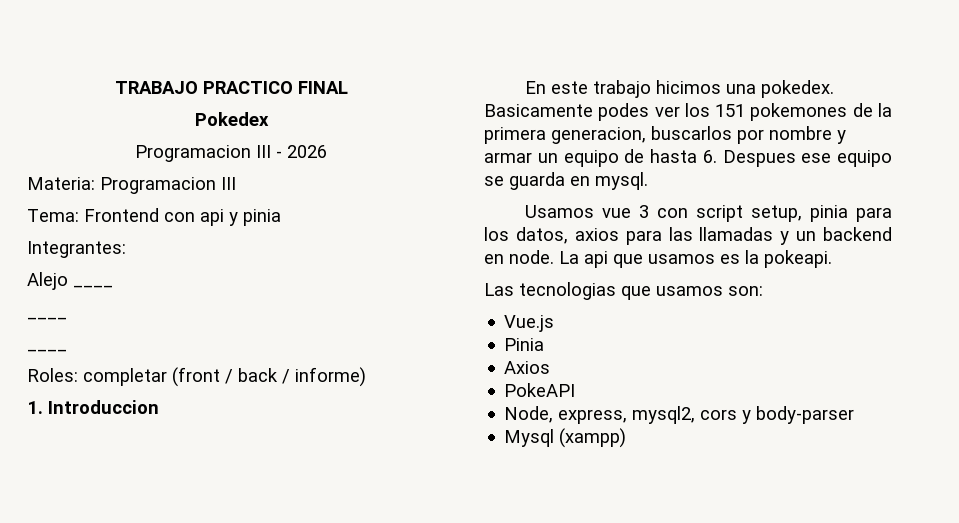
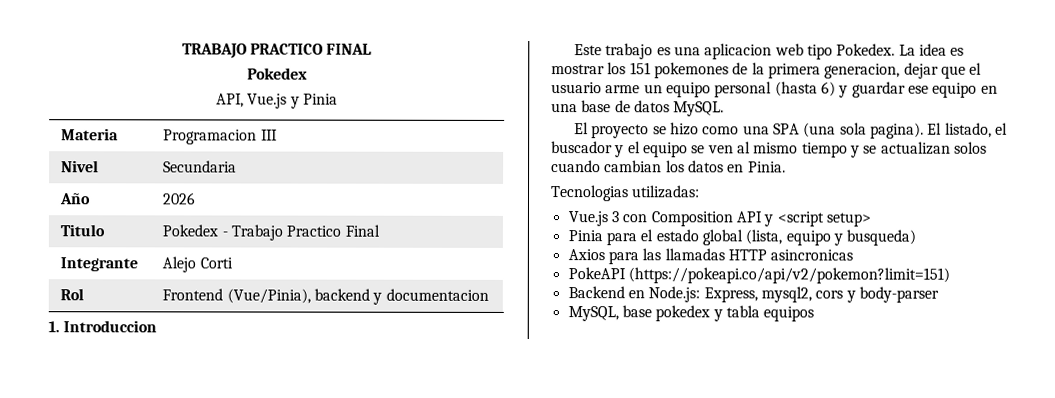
[135,145,327,162] [27,177,236,194] [27,208,281,226] [27,241,126,258] [27,272,113,290] [27,317,67,320] [27,349,67,352] [27,367,366,387] [27,400,159,414] [524,80,834,98] [484,103,680,121] Programacion III - 2026 // Materia: Programacion III // Tema: Frontend con api y pinia // Integrantes: // Alejo ____ // ____ // ____ // Roles: completar (front / back / informe) // 1. Introduccion // En este trabajo hicimos una pokedex. Basicamente podes ver -> [216,93,338,109] [61,128,120,141] [163,129,278,145] [61,160,100,173] [163,160,238,173] [59,193,92,205] [162,192,197,205] [60,224,106,237] [162,224,380,241] [60,257,139,272] [162,256,233,273] [60,288,85,301] [162,288,489,305] [48,320,158,333] [574,43,965,60] [551,64,605,75] API, Vue.js y Pinia // Materia | Programacion III // Nivel | Secundaria // Año | 2026 // Titulo | Pokedex - Trabajo Practico Final // Integrante | Alejo Corti // Rol | Frontend (Vue/Pinia), backend y documentacion // 1. Introduccion // Este trabajo es una aplicacion web tipo Pokedex. La idea es mostrar
[651,126,846,144] [484,149,892,167] [484,172,648,190] [524,205,892,222] [484,227,892,245] [484,250,832,268] [484,282,763,300] [504,315,555,332] [504,338,545,351] [504,361,551,374] [504,383,576,397] [504,406,855,424] [504,428,627,448] buscarlos por nombre y armar un equipo de hasta 6. Despues ese equipo se guarda en mysql. // Usamos vue 3 con script setup, pinia para los datos, axios para las llamadas y un backend en node. La api que usamos es la pokeapi. // Las tecnologias que usamos son: // Vue.js // Pinia // Axios // PokeAPI // Node, express, mysql2, cors y body-parser // Mysql (xampp) -> [903,62,983,79] [551,81,998,98] [551,100,725,117] [574,122,1008,139] [551,141,987,158] [551,160,786,173] [550,185,701,202] [567,211,871,227] [567,229,917,246] [567,248,854,265] [567,267,950,284] [567,286,939,303] [567,305,815,322] dejar que el usuario arme un equipo personal (hasta 6) y guardar ese equipo en una base de datos MySQL. // El proyecto se hizo como una SPA (una sola pagina). El listado, el buscador y el equipo se ven al mismo tiempo y se actualizan solos cuando cambian los datos en Pinia. // Tecnologias utilizadas: // Vue.js 3 con Composition API y <script setup> // Pinia para el estado global (lista, equipo y busqueda) // Axios para las llamadas HTTP asincronicas // PokeAPI (https://pokeapi.co/api/v2/pokemon?limit=151) // Backend en Node.js: Express, mysql2, cors y body-parser // MySQL, base pokedex y tabla equipos

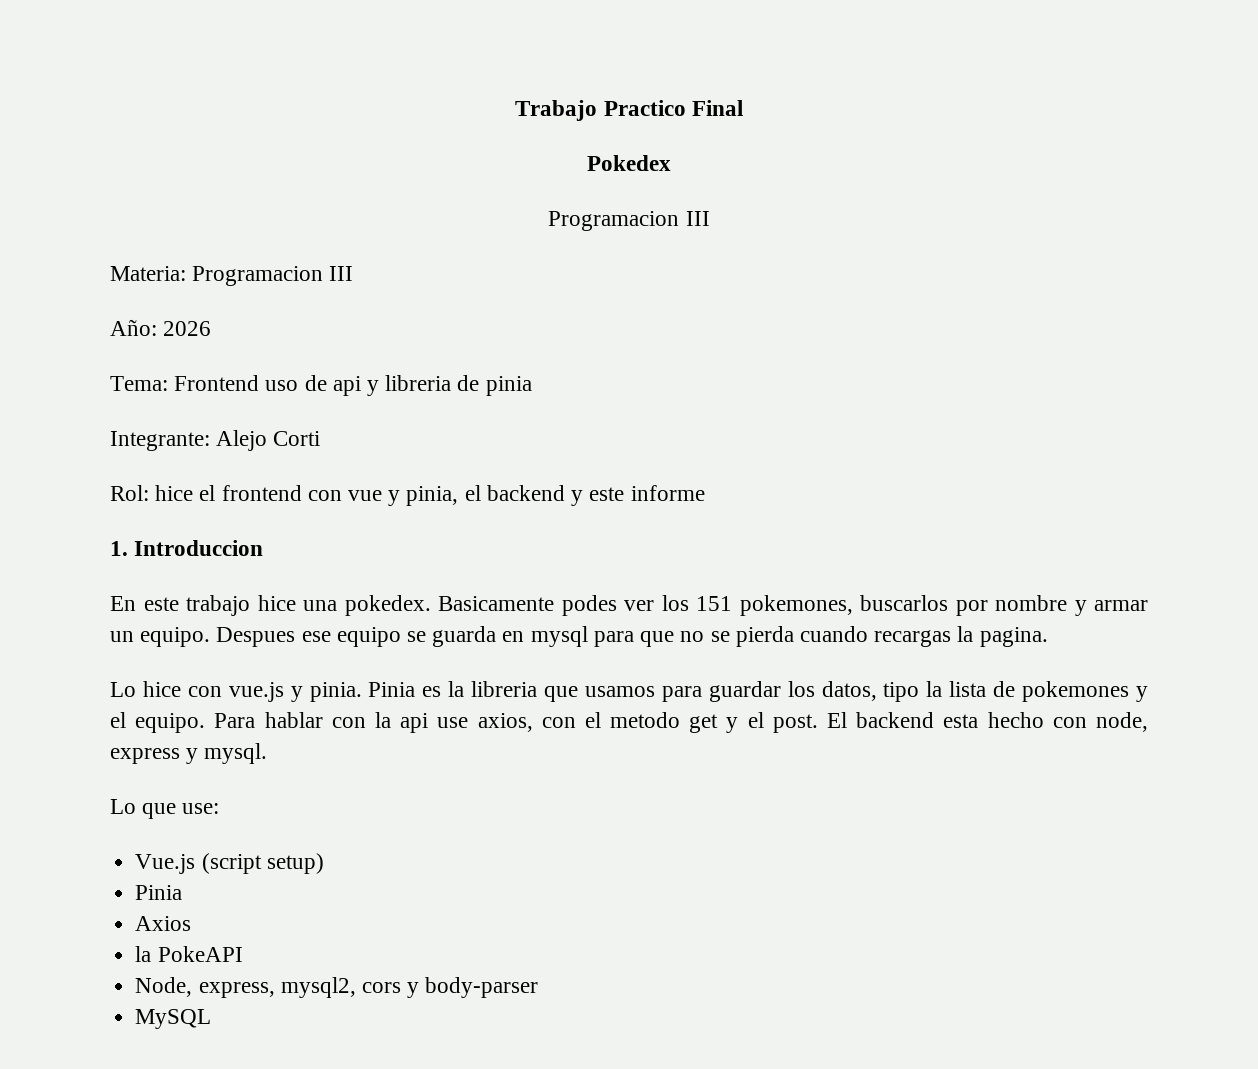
[181,43,373,59] [247,67,308,80] [216,93,338,109] [61,128,120,141] [163,129,278,145] [61,160,100,173] [163,160,238,173] [59,193,92,205] [162,192,197,205] [60,224,106,237] [162,224,380,241] [60,257,139,272] [162,256,233,273] [60,288,85,301] [162,288,489,305] [48,320,158,333] [574,43,965,60] [551,62,983,79] [551,81,998,98] [551,100,725,117] [574,122,1008,139] [551,141,987,158] [551,160,786,173] [550,185,701,202] [567,211,871,227] [567,229,917,246] [567,248,854,265] [567,267,950,284] [567,286,939,303] [567,305,815,322] TRABAJO PRACTICO FINAL // Pokedex // API, Vue.js y Pinia // Materia | Programacion III // Nivel | Secundaria // Año | 2026 // Titulo | Pokedex - Trabajo Practico Final // Integrante | Alejo Corti // Rol | Frontend (Vue/Pinia), backend y documentacion // 1. Introduccion // Este trabajo es una aplicacion web tipo Pokedex. La idea es mostrar los 151 pokemones de la primera generacion, dejar que el usuario arme un equipo personal (hasta 6) y guardar ese equipo en una base de datos MySQL. // El proyecto se hizo como una SPA (una sola pagina). El listado, el buscador y el equipo se ven al mismo tiempo y se actualizan solos cuando cambian los datos en Pinia. // Tecnologias utilizadas: // Vue.js 3 con Composition API y <script setup> // Pinia para el estado global (lista, equipo y busqueda) // Axios para las llamadas HTTP asincronicas // PokeAPI (https://pokeapi.co/api/v2/pokemon?limit=151) // Backend en Node.js: Express, mysql2, cors y body-parser // MySQL, base pokedex y tabla equipos -> [515,100,743,121] [587,155,671,171] [548,211,710,231] [110,266,354,286] [110,319,212,336] [110,375,532,396] [110,430,321,451] [110,485,705,506] [110,540,264,556] [110,595,1148,616] [110,626,1048,647] [110,681,1149,702] [110,712,1148,733] [110,743,268,764] [110,799,220,819] [135,853,324,874] [135,885,183,900] [135,916,192,931] [135,946,243,962] [135,977,539,998] [135,1009,212,1029] Trabajo Practico Final // Pokedex // Programacion III // Materia: Programacion III // Año: 2026 // Tema: Frontend uso de api y libreria de pinia // Integrante: Alejo Corti // Rol: hice el frontend con vue y pinia, el backend y este informe // 1. Introduccion // En este trabajo hice una pokedex. Basicamente podes ver los 151 pokemones, buscarlos por nombre y armar un equipo. Despues ese equipo se guarda en mysql para que no se pierda cuando recargas la pagina. // Lo hice con vue.js y pinia. Pinia es la libreria que usamos para guardar los datos, tipo la lista de pokemones y el equipo. Para hablar con la api use axios, con el metodo get y el post. El backend esta hecho con node, express y mysql. // Lo que use: // Vue.js (script setup) // Pinia // Axios // la PokeAPI // Node, express, mysql2, cors y body-parser // MySQL

